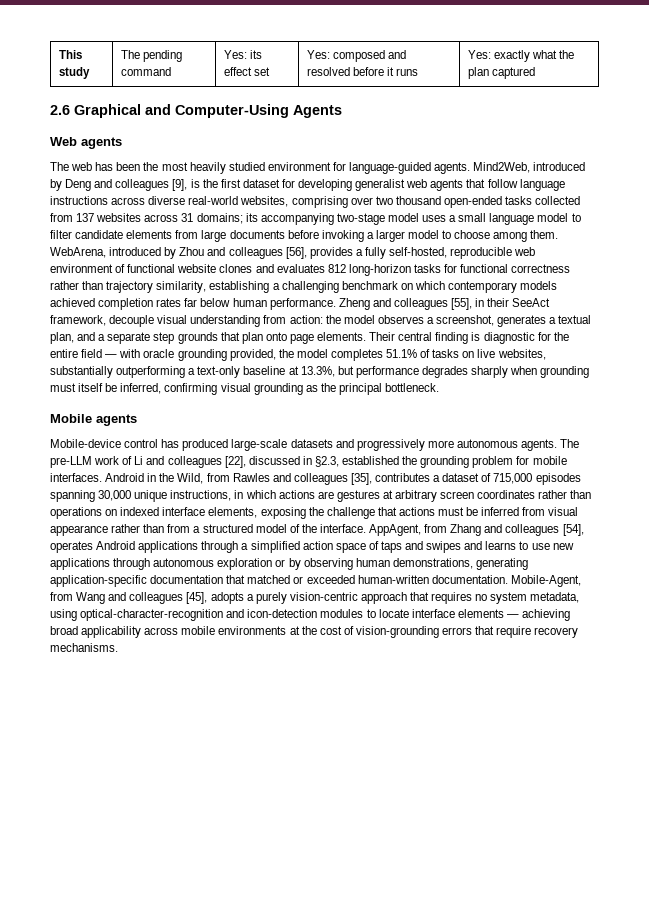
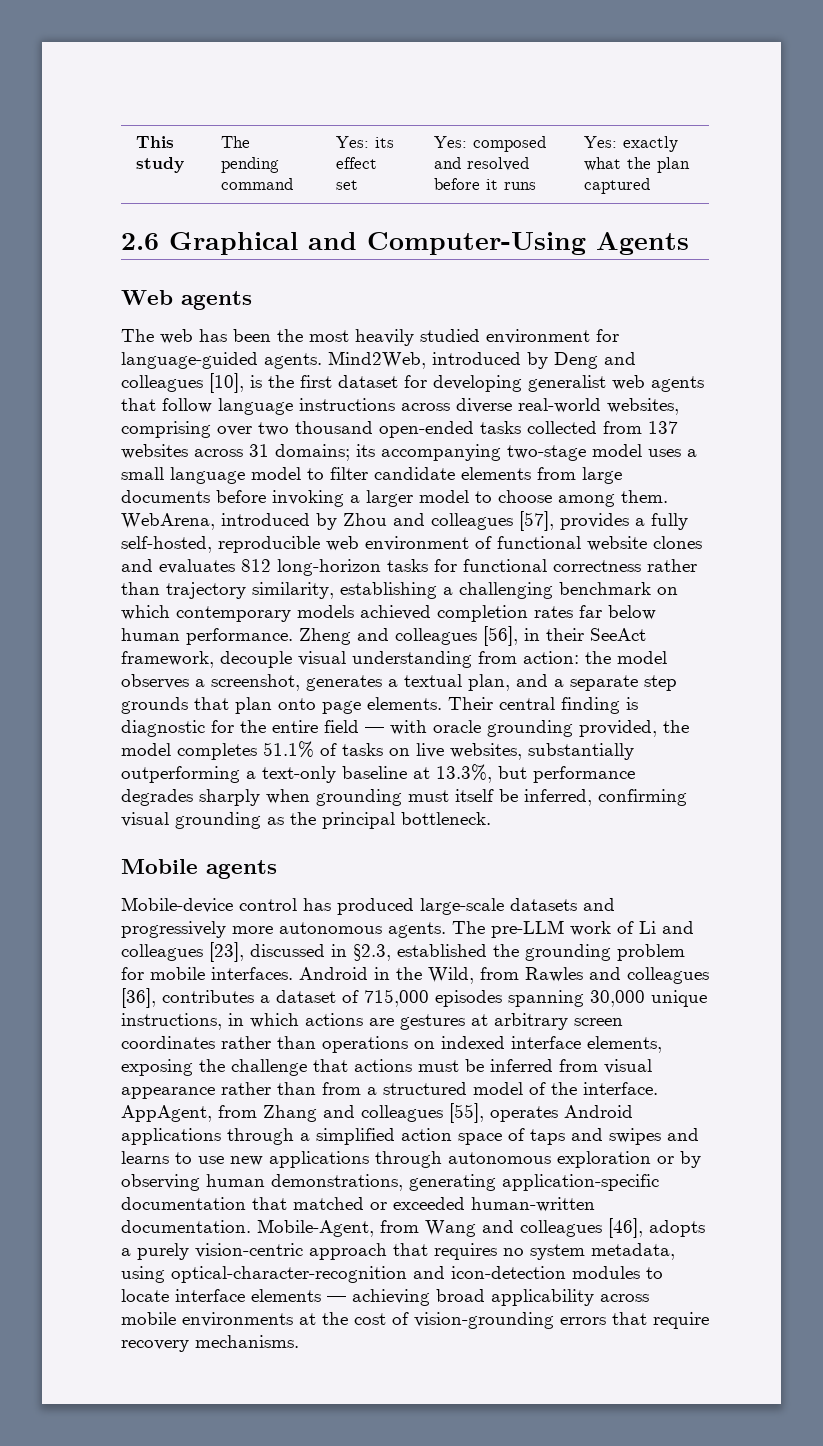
[172,179,188,191] [9], -> [209,373,244,393] [10],
[285,247,307,259] [56], -> [519,511,554,531] [57],
[451,298,473,310] [55], -> [483,626,518,646] [56],
[224,456,246,468] [22], -> [209,942,244,962] [23],
[350,473,372,485] [35], -> [121,988,156,1008] [36],
[562,524,584,536] [54], -> [449,1103,484,1123] [55],
[186,592,208,604] [45], -> [608,1218,643,1238] [46],

